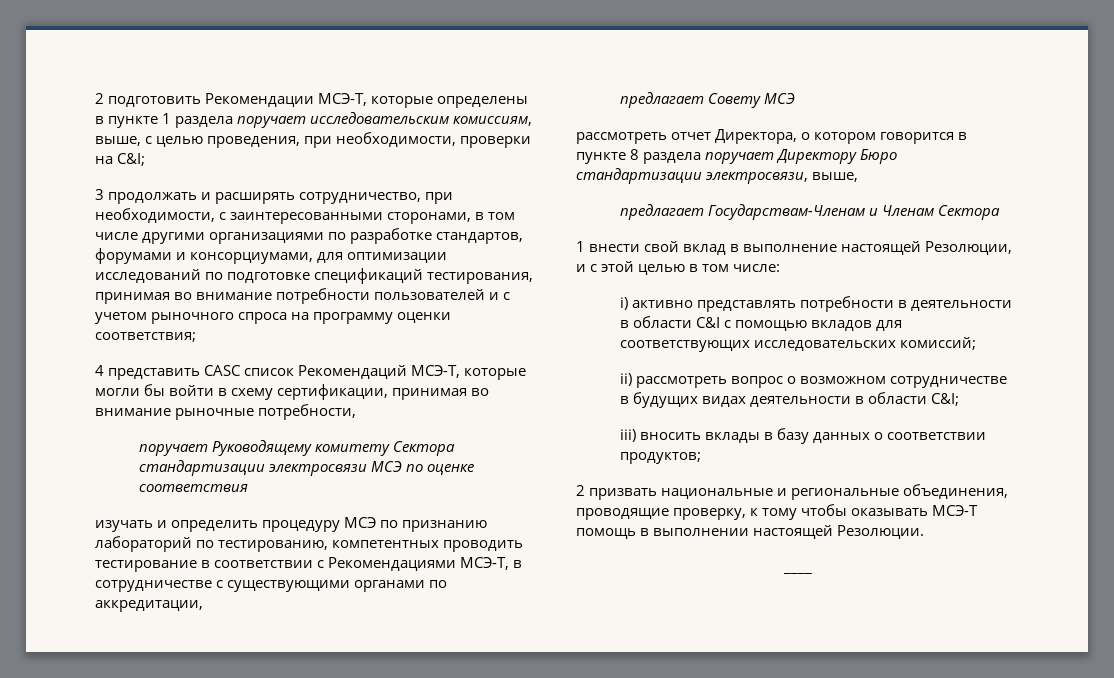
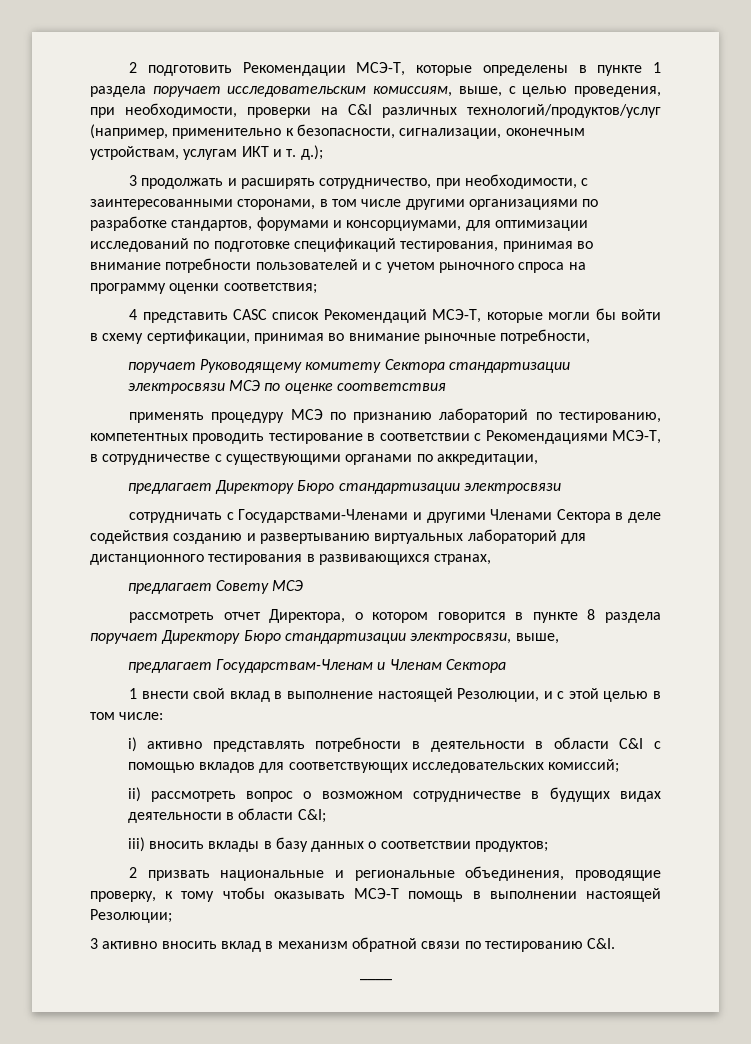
[117,153,146,166] C&I; -> [348,104,661,118] [90,124,585,139] [90,145,323,160] C&I различных технологий/продуктов/услуг (например, применительно к безопасности, сигнализации, оконечным устройствам, услугам ИКТ и т. д.);
[95,520,259,532] изучать и определить -> [129,412,205,423] применять
(203, 606) none -> [127,480,561,494] [129,509,662,523] [90,529,586,544] [90,554,492,565] // предлагает Директору Бюро стандартизации электросвязи // сотрудничать с Государствами-Членами и другими Членами Сектора в деле содействия созданию и развертыванию виртуальных лабораторий для дистанционного тестирования в развивающихся странах,
[837,525,925,539] Резолюции. -> [90,909,172,923] [90,937,616,952] Резолюции; // 3 активно вносить вклад в механизм обратной связи по тестированию C&I.

